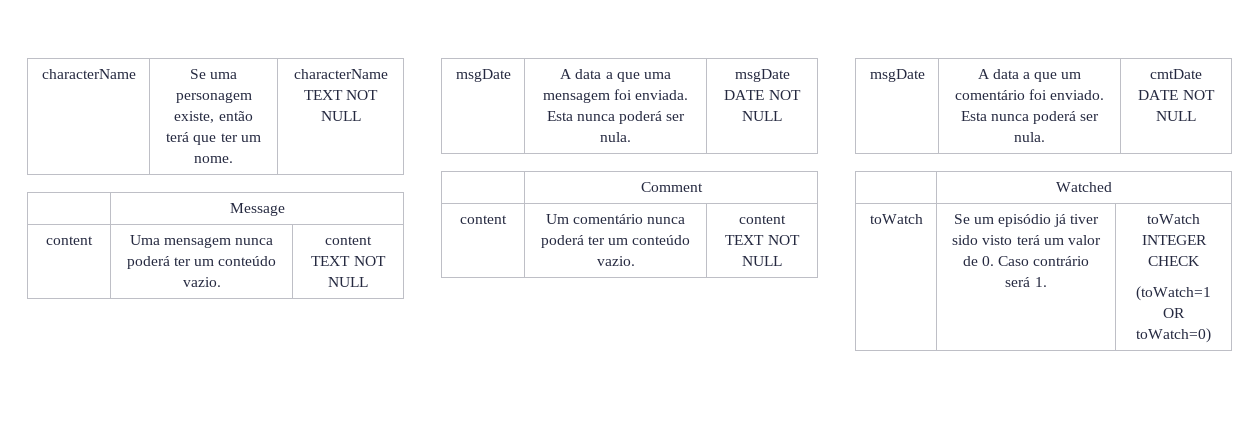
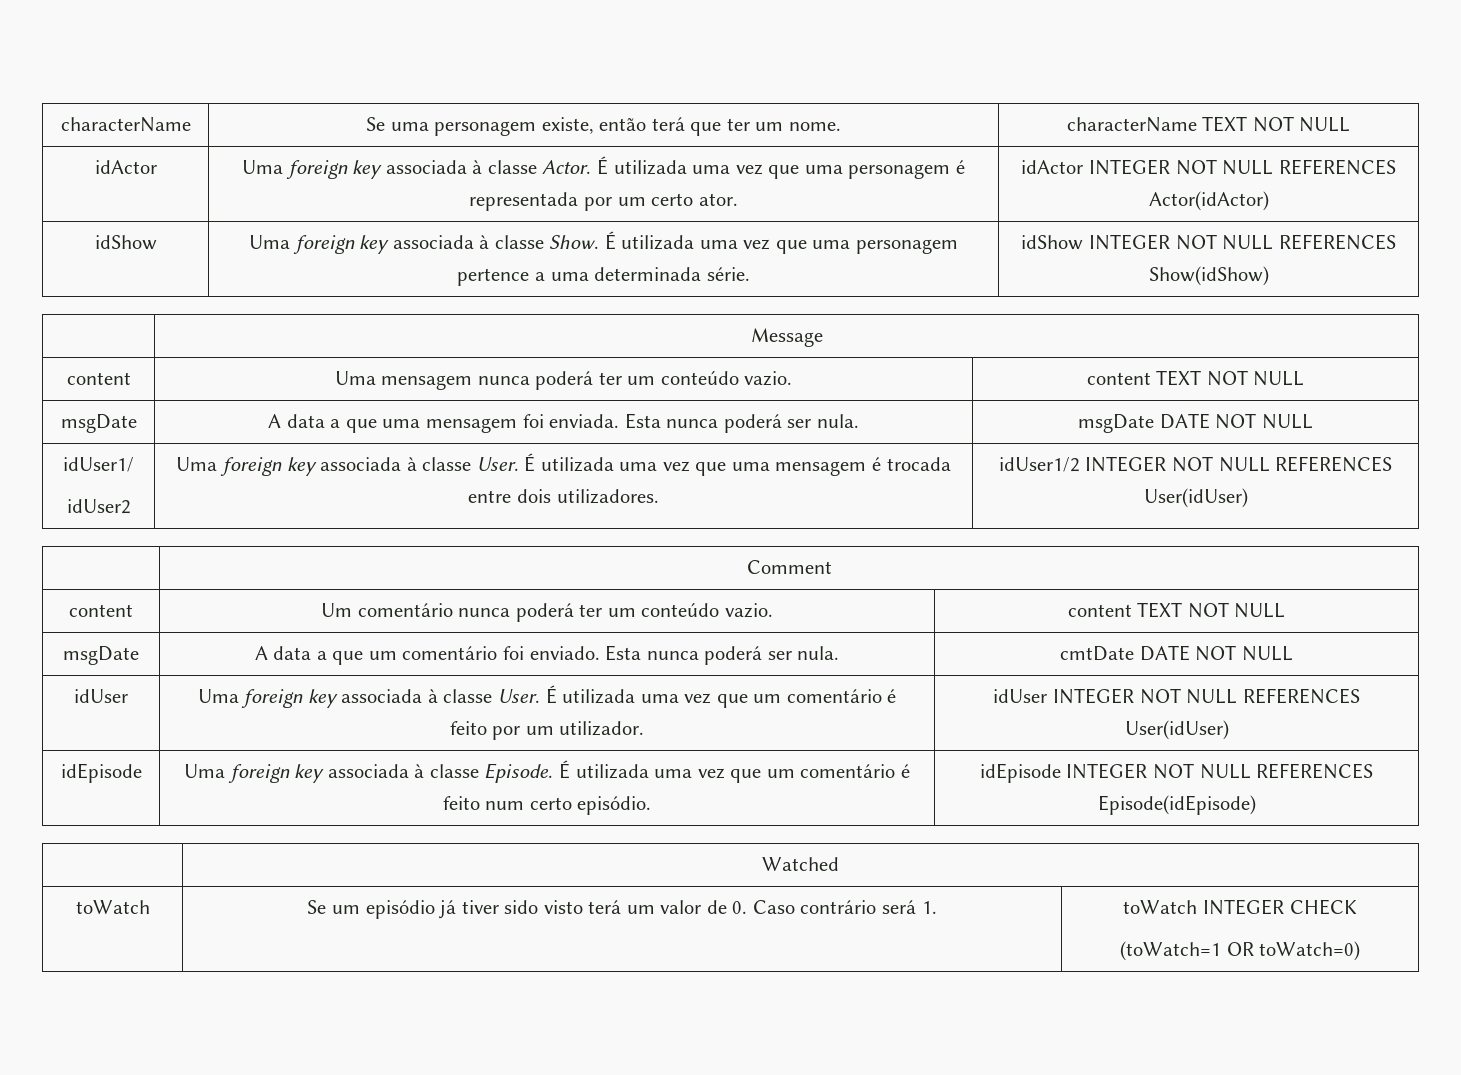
(361, 116) none -> [94,160,157,174] [242,156,965,179] [469,192,738,211] [1021,159,1396,175] [1148,191,1269,211] [94,235,157,250] [249,231,958,254] [457,267,750,286] [1021,234,1396,250] [1148,266,1269,286] // idActor | Uma foreign key associada à classe Actor. É utilizada uma vez que uma personagem é representada por um certo ator. | idActor INTEGER NOT NULL REFERENCES Actor(idActor) // idShow | Uma foreign key associada à classe Show. É utilizada uma vez que uma personagem pertence a uma determinada série. | idShow INTEGER NOT NULL REFERENCES Show(idShow)
(782, 116) none -> [63,457,134,472] [66,499,131,514] [176,453,951,476] [468,489,659,504] [998,456,1393,472] [1143,488,1248,508] // idUser1/ // idUser2 | Uma foreign key associada à classe User. É utilizada uma vez que uma mensagem é trocada entre dois utilizadores. | idUser1/2 INTEGER NOT NULL REFERENCES User(idUser)
(1196, 116) none -> [74,689,128,703] [197,685,897,708] [449,721,645,740] [993,688,1360,704] [1124,720,1229,740] [60,763,142,783] [184,760,910,783] [442,796,652,815] [979,763,1374,783] [1097,795,1256,815] // idUser | Uma foreign key associada à classe User. É utilizada uma vez que um comentário é feito por um utilizador. | idUser INTEGER NOT NULL REFERENCES User(idUser) // idEpisode | Uma foreign key associada à classe Episode. É utilizada uma vez que um comentário é feito num certo episódio. | idEpisode INTEGER NOT NULL REFERENCES Episode(idEpisode)

